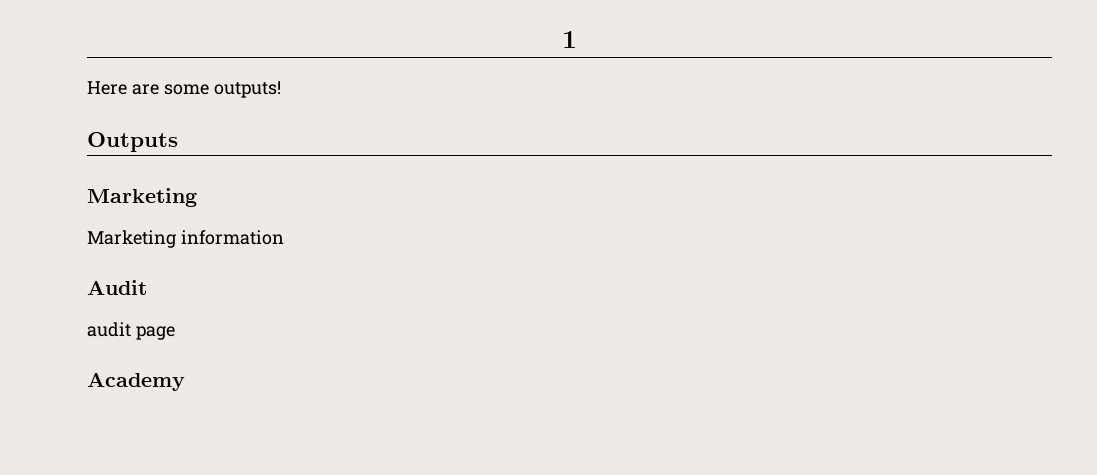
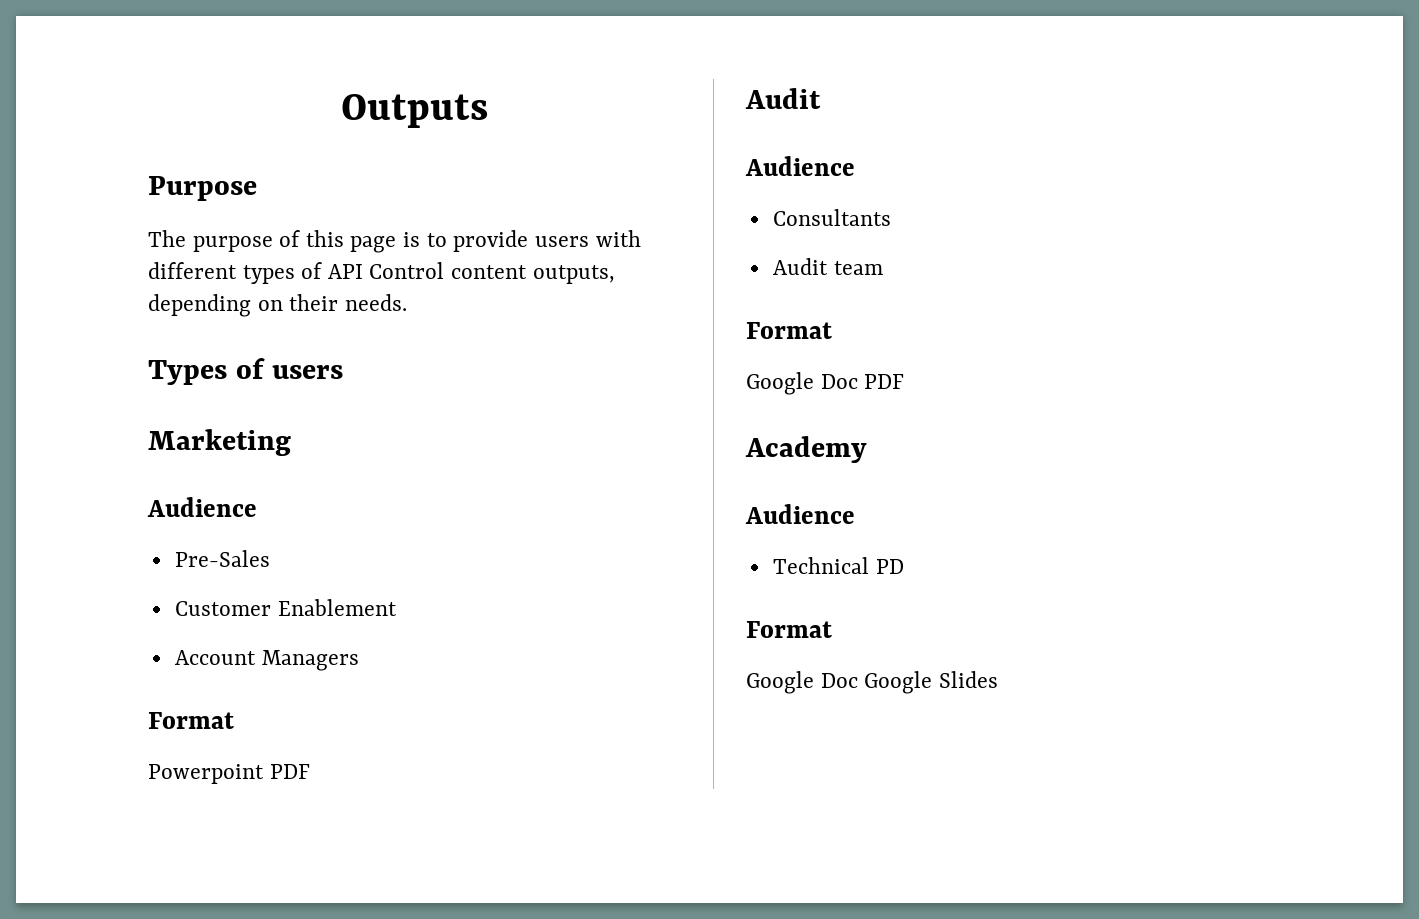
[562,31,577,48] [87,81,281,98] [87,132,178,152] [87,188,197,207] [87,230,284,248] [87,280,147,295] [87,322,175,340] [87,372,185,391] 1 // Here are some outputs! // Outputs // Marketing // Marketing information // Audit // audit page // Academy -> [340,94,488,128] [148,176,257,201] [148,230,641,253] [148,262,615,284] [148,294,407,317] [148,358,343,385] [148,429,291,456] [147,497,257,517] [174,550,270,567] [174,599,397,616] [174,650,359,671] [148,712,234,729] [148,764,310,784] [745,88,821,109] [745,156,855,176] [772,209,891,226] [772,258,883,275] [746,322,832,339] [746,372,905,395] [745,436,867,463] [745,504,855,524] [772,557,904,574] [746,621,832,638] [746,671,998,694] Outputs // Purpose // The purpose of this page is to provide users with different types of API Control content outputs, depending on their needs. // Types of users // Marketing // Audience // Pre-Sales // Customer Enablement // Account Managers // Format // Powerpoint PDF // Audit // Audience // Consultants // Audit team // Format // Google Doc PDF // Academy // Audience // Technical PD // Format // Google Doc Google Slides

